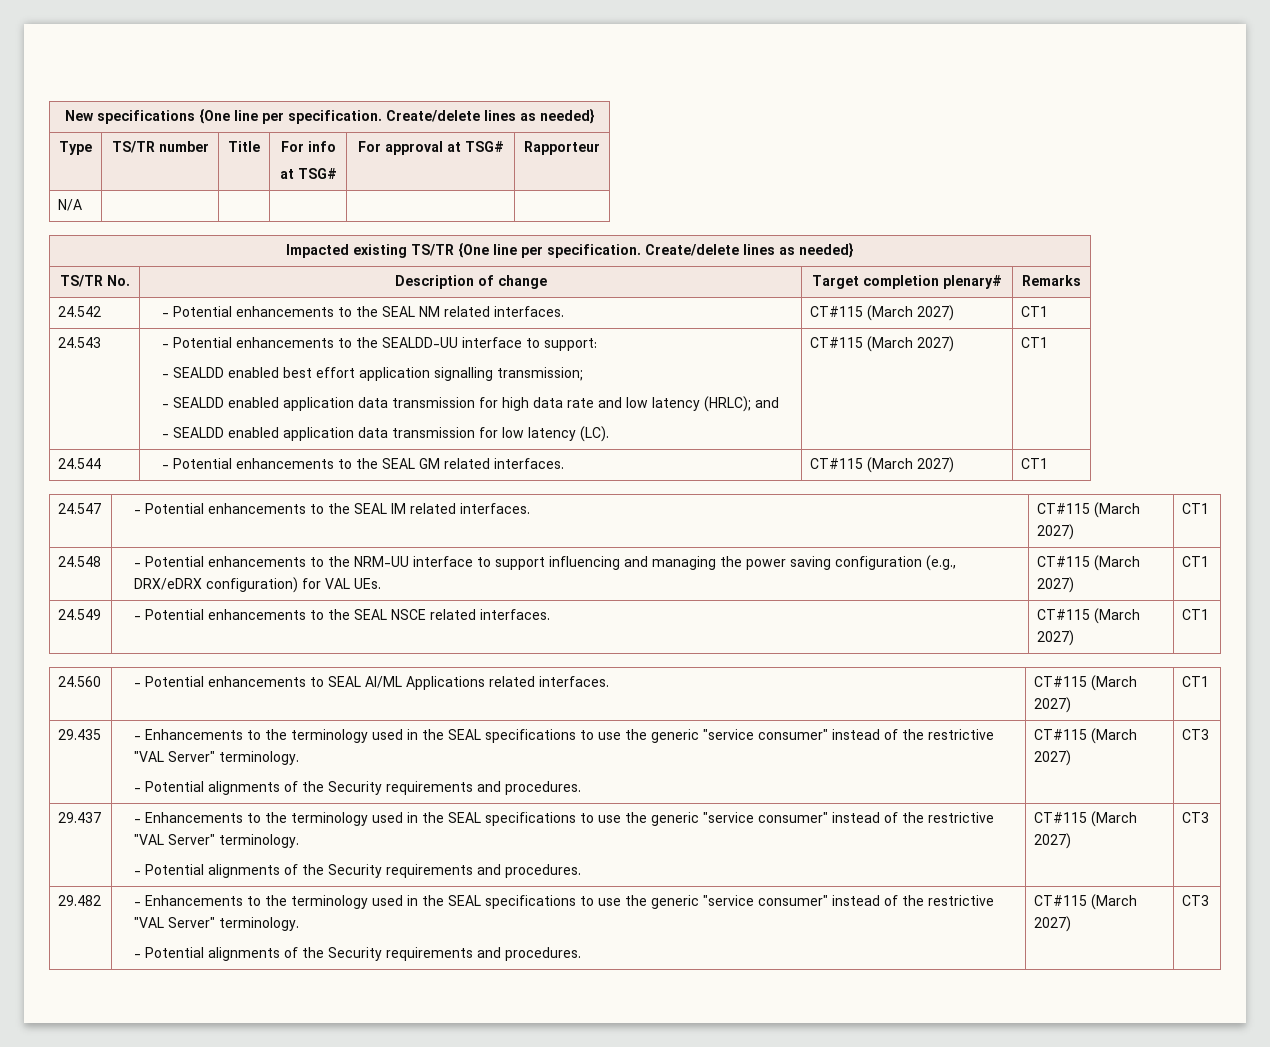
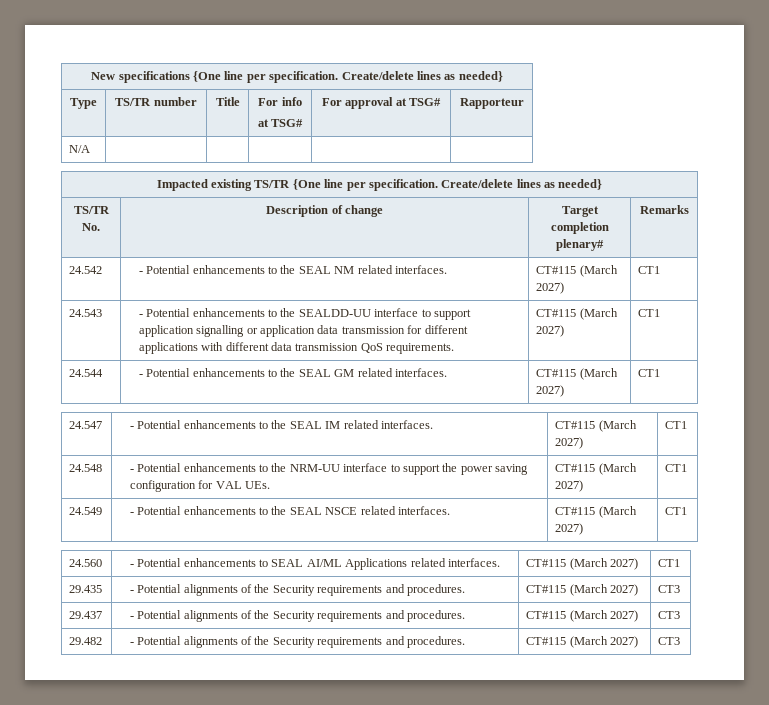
[543,338,597,351] [161,367,583,381] [161,396,779,412] [161,426,609,442] support: // - SEALDD enabled best effort application signalling transmission; // - SEALDD enabled application data transmission for high data rate and low latency (HRLC); and // - SEALDD enabled application data transmission for low latency (LC). -> [433,309,471,320] [138,325,468,337] [138,342,455,354] support application signalling or application data transmission for different applications with different data transmission QoS requirements.
[548,556,716,570] influencing and managing -> (440, 469) none
[925,555,956,571] [133,577,298,593] (e.g., DRX/eDRX configuration) -> (196, 486) none
[144,729,994,743] [133,751,299,765] [133,788,141,792] Enhancements to the terminology used in the SEAL specifications to use the generic "service consumer" instead of the restrictive "VAL Server" terminology. // - -> (134, 591) none
[144,812,994,826] [133,834,299,848] [133,871,141,875] Enhancements to the terminology used in the SEAL specifications to use the generic "service consumer" instead of the restrictive "VAL Server" terminology. // - -> (134, 617) none
[144,895,994,909] [133,917,299,931] [133,954,141,958] Enhancements to the terminology used in the SEAL specifications to use the generic "service consumer" instead of the restrictive "VAL Server" terminology. // - -> (134, 643) none

